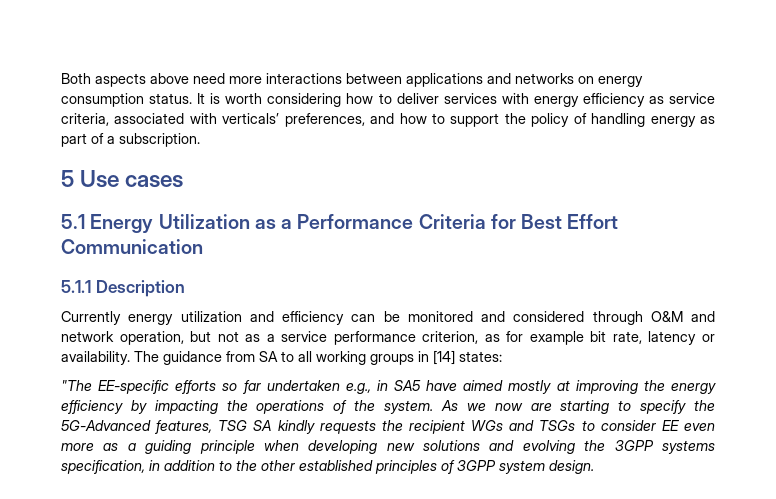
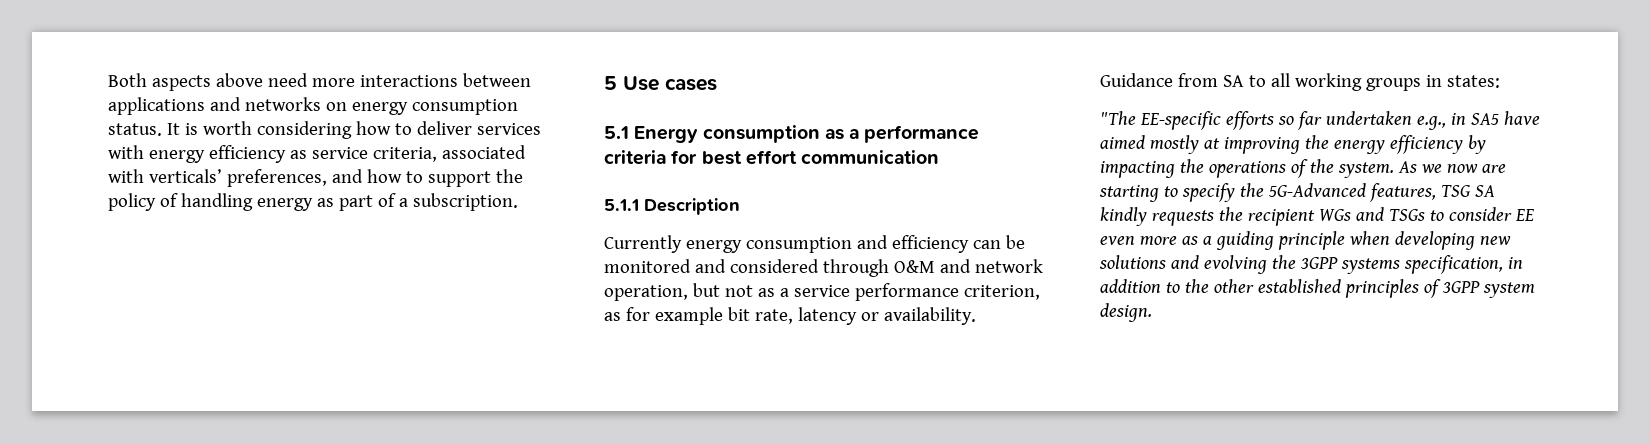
[158,214,619,229] [61,239,203,254] Utilization as a Performance Criteria for Best Effort Communication -> [702,125,980,143] [604,150,940,165] consumption as a performance criteria for best effort communication
[180,311,242,322] utilization -> [745,237,852,253] consumption
[134,351,222,365] The guidance -> [1100,73,1173,87] Guidance
[433,350,455,365] [14] -> (1442, 81) none

